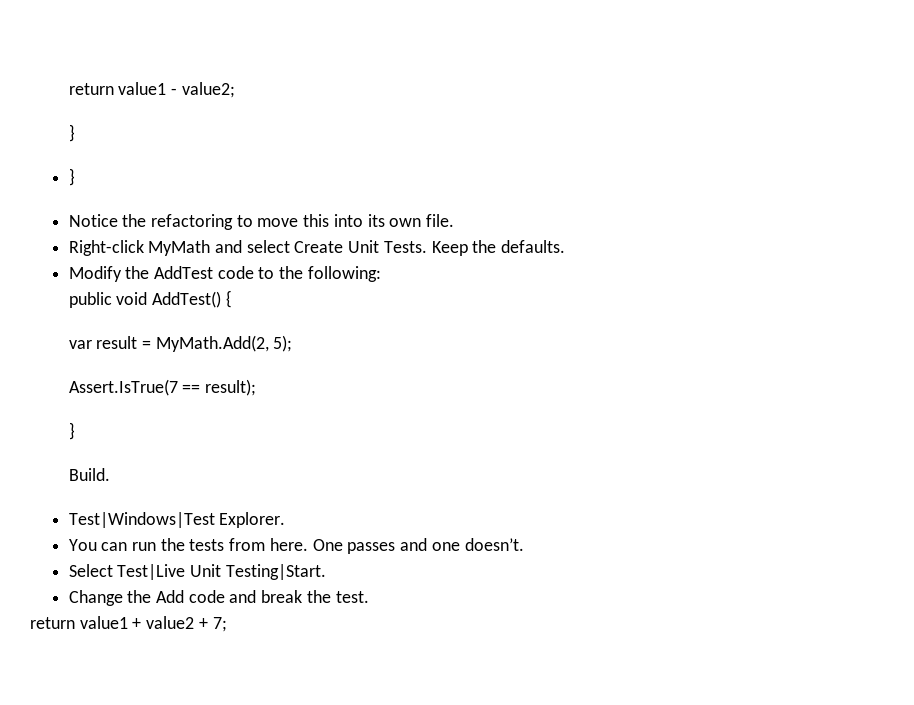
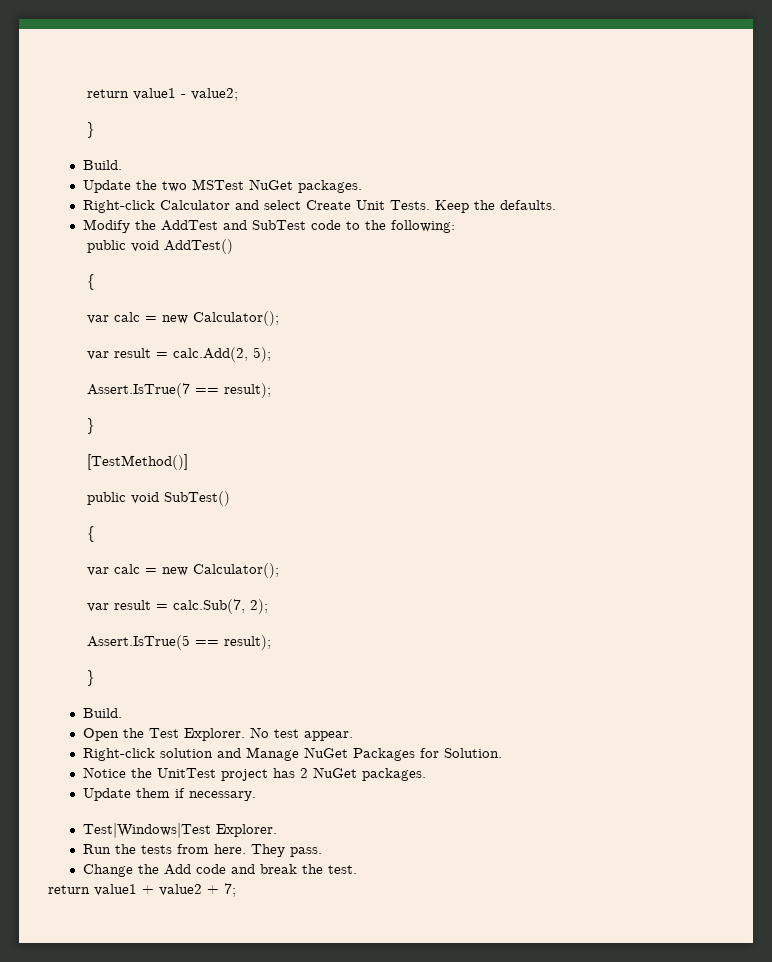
[68,168,75,186] [68,214,455,230] [68,240,211,256] } // Notice the refactoring to move this into its own file. // Right-click MyMath -> [83,160,123,170] [83,179,363,193] [83,200,231,213] Build. // Update the two MSTest NuGet packages. // Right-click Calculator
(213, 272) none -> [223,220,307,230] and SubTest
[225,290,232,308] [68,335,269,352] { // var result = MyMath.Add(2, -> [86,274,95,290] [86,311,279,326] [86,347,248,362] // { // var calc = new Calculator(); // var result = calc.Add(2,
[68,468,110,481] Build. -> [86,454,188,470] [86,491,230,506] [86,526,95,542] [86,563,279,578] [86,599,268,614] [86,635,271,650] [86,670,95,686] [83,708,123,718] [83,727,354,741] [83,747,503,761] [83,767,427,781] [83,788,257,801] [TestMethod()] // public void SubTest() // { // var calc = new Calculator(); // var result = calc.Sub(7, 2); // Assert.IsTrue(5 == result); // } // Build. // Open the Test Explorer. No test appear. // Right-click solution and Manage NuGet Packages for Solution. // Notice the UnitTest project has 2 NuGet packages. // Update them if necessary.
[68,539,156,551] You can run -> [83,844,112,854] Run
[312,538,524,554] [68,564,326,580] One passes and one doesn’t. // Select Test|Live Unit Testing|Start. -> [251,844,323,857] They pass.

